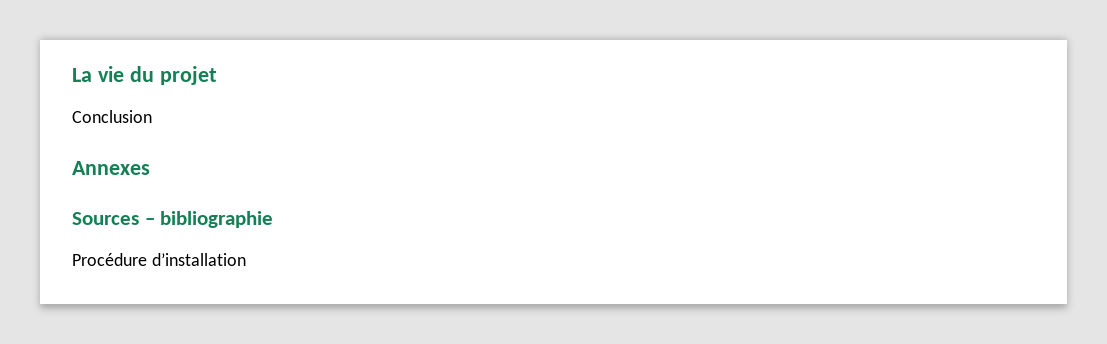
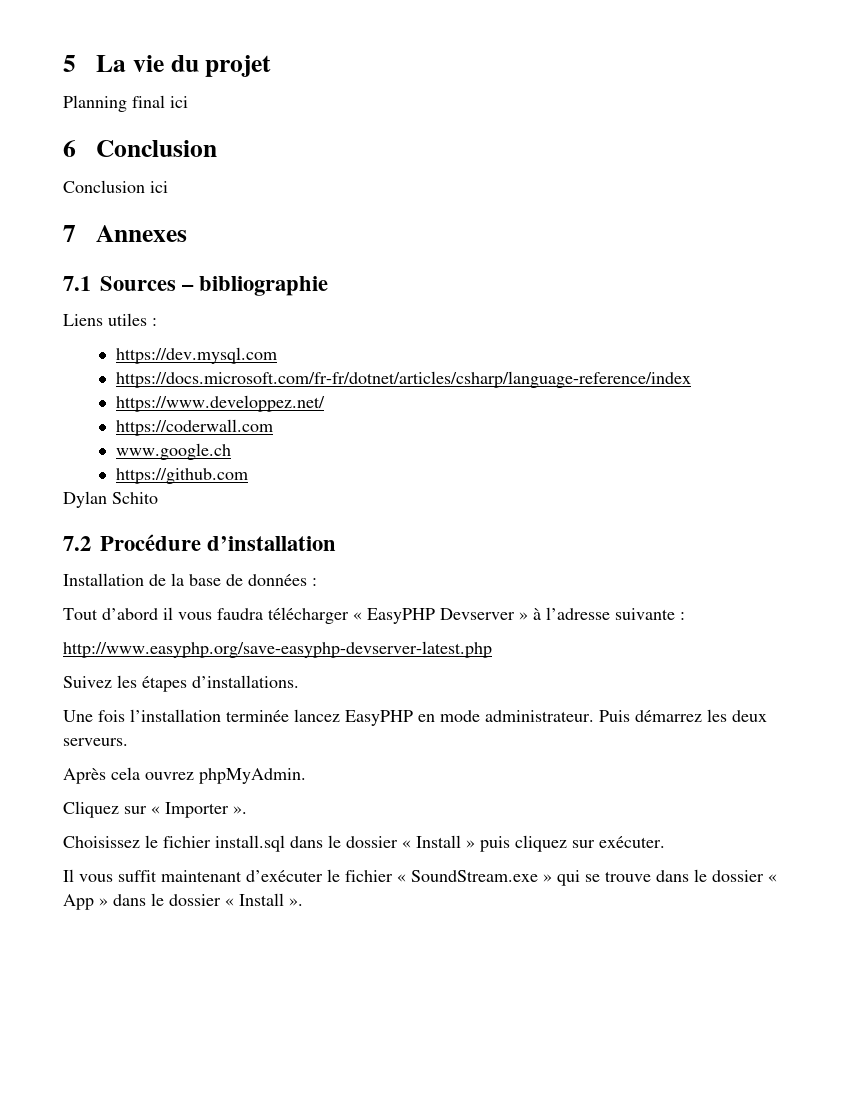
(72, 75) none -> [63,55,76,72] 5
[72,110,152,123] Conclusion // -> [63,95,188,112] [63,140,217,157] [63,180,168,193] [63,225,76,242] Planning final ici // 6 Conclusion // Conclusion ici // 7
(150, 168) none -> [63,276,91,291] 7.1
[72,253,246,266] Procédure d’installation -> [63,313,157,326] [115,347,277,364] [115,371,691,388] [115,395,325,412] [115,419,273,436] [115,443,231,460] [115,468,248,484] [63,491,158,508] [63,534,337,551] [63,573,317,586] [63,607,685,624] [63,641,492,658] [63,675,299,692] [63,709,767,726] [63,738,128,746] [63,767,306,784] [63,801,247,818] [63,835,665,852] [63,869,777,886] [63,893,303,910] Liens utiles : // https://dev.mysql.com // https://docs.microsoft.com/fr-fr/dotnet/articles/csharp/language-reference/index // https://www.developpez.net/ // https://coderwall.com // www.google.ch // https://github.com // Dylan Schito // 7.2 Procédure d’installation // Installation de la base de données : // Tout d’abord il vous faudra télécharger « EasyPHP Devserver » à l’adresse suivante : // http://www.easyphp.org/save-easyphp-devserver-latest.php // Suivez les étapes d’installations. // Une fois l’installation terminée lancez EasyPHP en mode administrateur. Puis démarrez les deux serveurs. // Après cela ouvrez phpMyAdmin. // Cliquez sur « Importer ». // Choisissez le fichier install.sql dans le dossier « Install » puis cliquez sur exécuter. // Il vous suffit maintenant d’exécuter le fichier « SoundStream.exe » qui se trouve dans le dossier « App » dans le dossier « Install ».

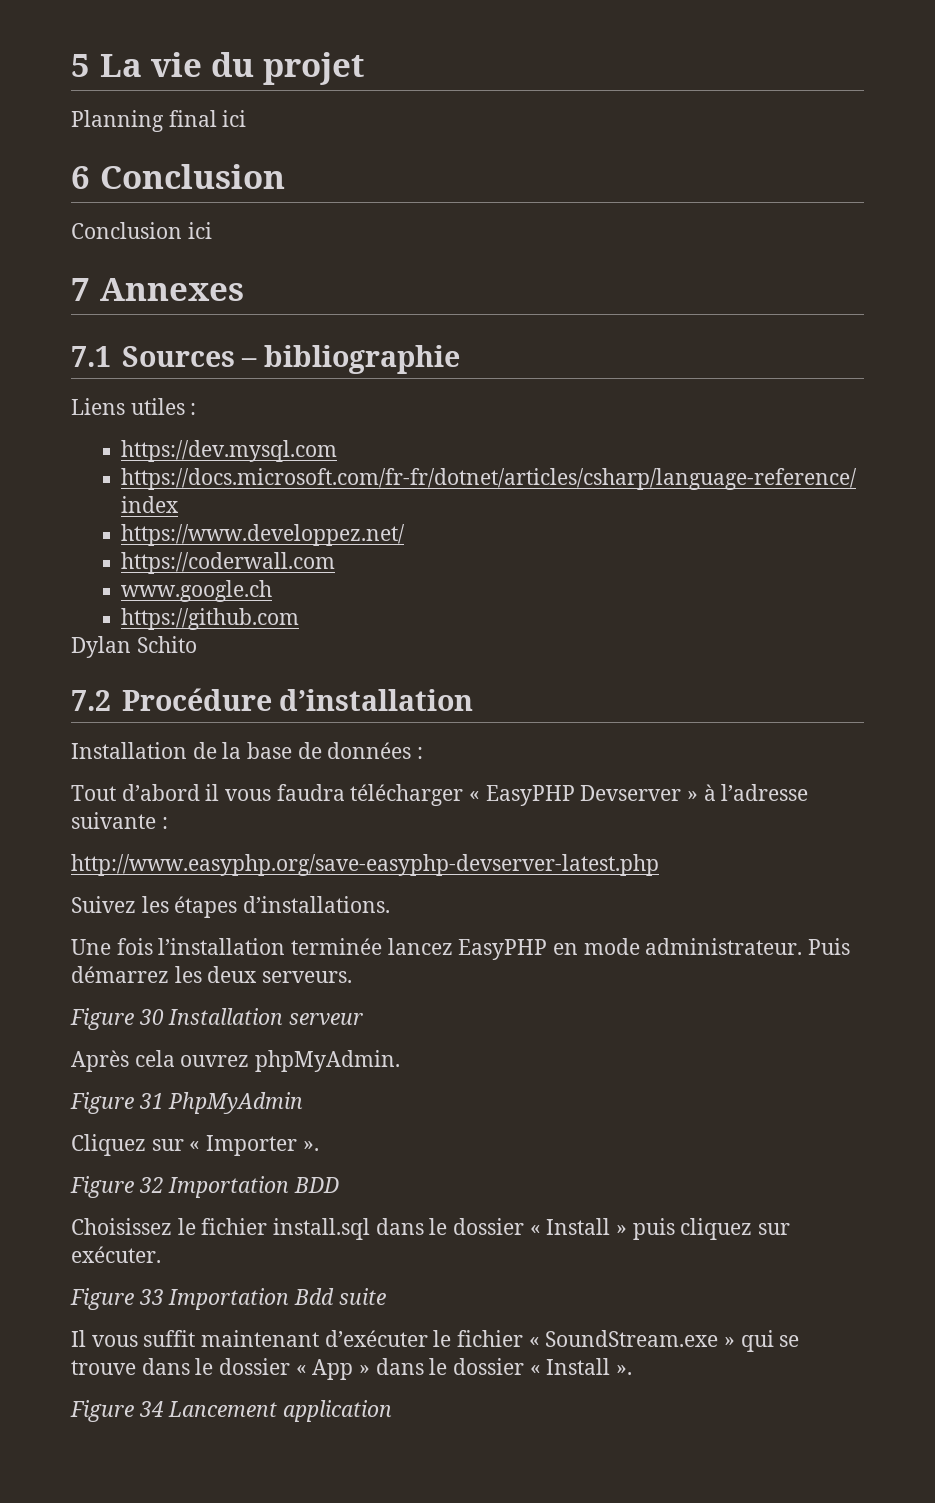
(128, 742) none -> [70,1008,364,1030] // Figure 30 Installation serveur
(306, 776) none -> [70,1092,304,1114] // Figure 31 PhpMyAdmin
(247, 810) none -> [70,1176,340,1198] // Figure 32 Importation BDD
(665, 842) none -> [70,1288,386,1310] // Figure 33 Importation Bdd suite
(303, 902) none -> [70,1400,393,1422] // Figure 34 Lancement application

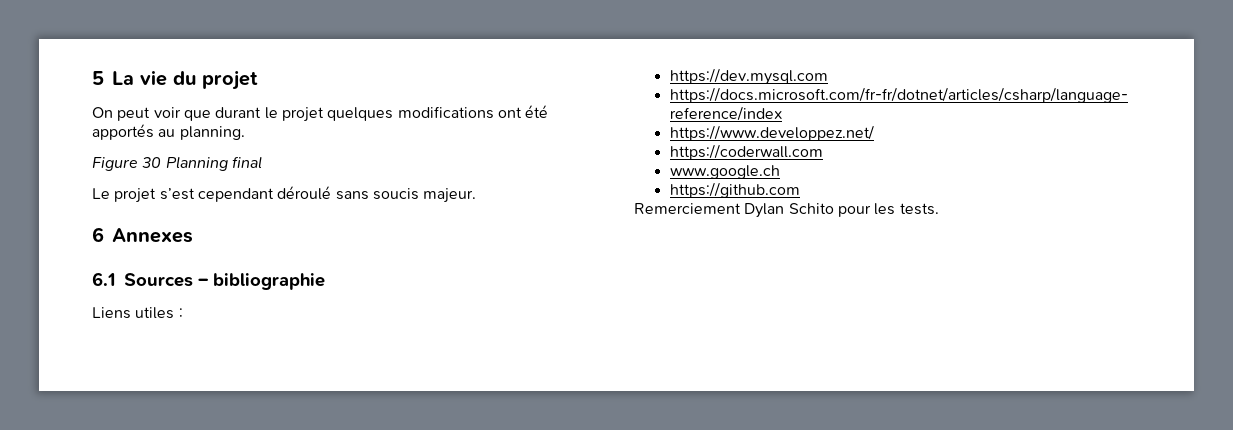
[71,110,247,132] [71,164,285,189] [71,222,212,239] [71,278,89,301] Planning final ici // 6 Conclusion // Conclusion ici // 7 -> [92,105,549,122] [92,124,245,140] [92,156,262,171] [92,186,477,203] [92,227,104,242] On peut voir que durant le projet quelques modifications ont été apportés au planning. // Figure 30 Planning final // Le projet s’est cependant déroulé sans soucis majeur. // 6
[71,346,111,367] 7.1 -> [92,272,116,286] 6.1
(300, 619) none -> [634,203,741,214] Remerciement
[71,688,474,711] [71,742,424,759] [71,784,809,806] [71,812,168,829] [71,854,659,876] [71,896,391,918] [71,938,851,960] [71,966,353,983] [70,1008,364,1030] [71,1050,401,1072] [70,1092,304,1114] [71,1134,319,1156] [70,1176,340,1198] [71,1218,791,1240] [71,1246,161,1263] [70,1288,386,1310] [71,1330,800,1352] [71,1358,633,1380] [70,1400,393,1422] // 7.2 Procédure d’installation // Installation de la base de données : // Tout d’abord il vous faudra télécharger « EasyPHP Devserver » à l’adresse suivante : // http://www.easyphp.org/save-easyphp-devserver-latest.php // Suivez les étapes d’installations. // Une fois l’installation terminée lancez EasyPHP en mode administrateur. Puis démarrez les deux serveurs. // Figure 30 Installation serveur // Après cela ouvrez phpMyAdmin. // Figure 31 PhpMyAdmin // Cliquez sur « Importer ». // Figure 32 Importation BDD // Choisissez le fichier install.sql dans le dossier « Install » puis cliquez sur exécuter. // Figure 33 Importation Bdd suite // Il vous suffit maintenant d’exécuter le fichier « SoundStream.exe » qui se trouve dans le dossier « App » dans le dossier « Install ». // Figure 34 Lancement application -> [837,203,939,217] pour les tests.

